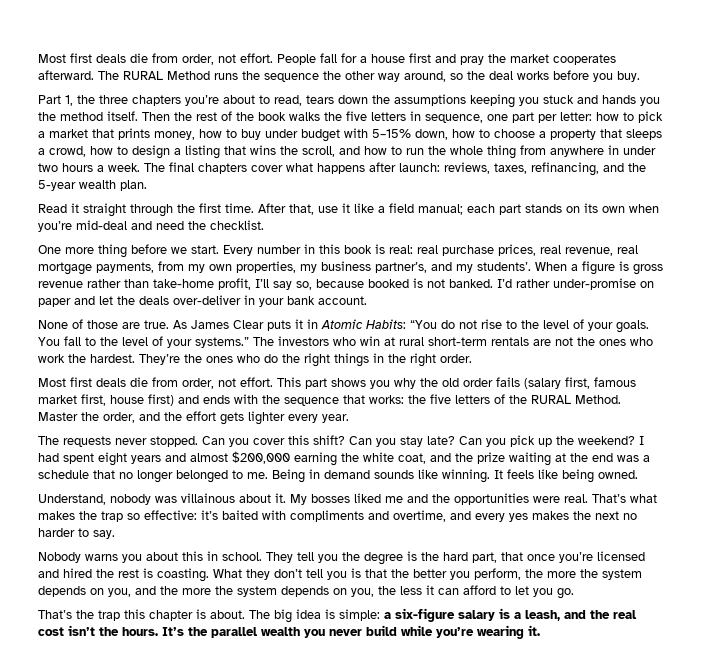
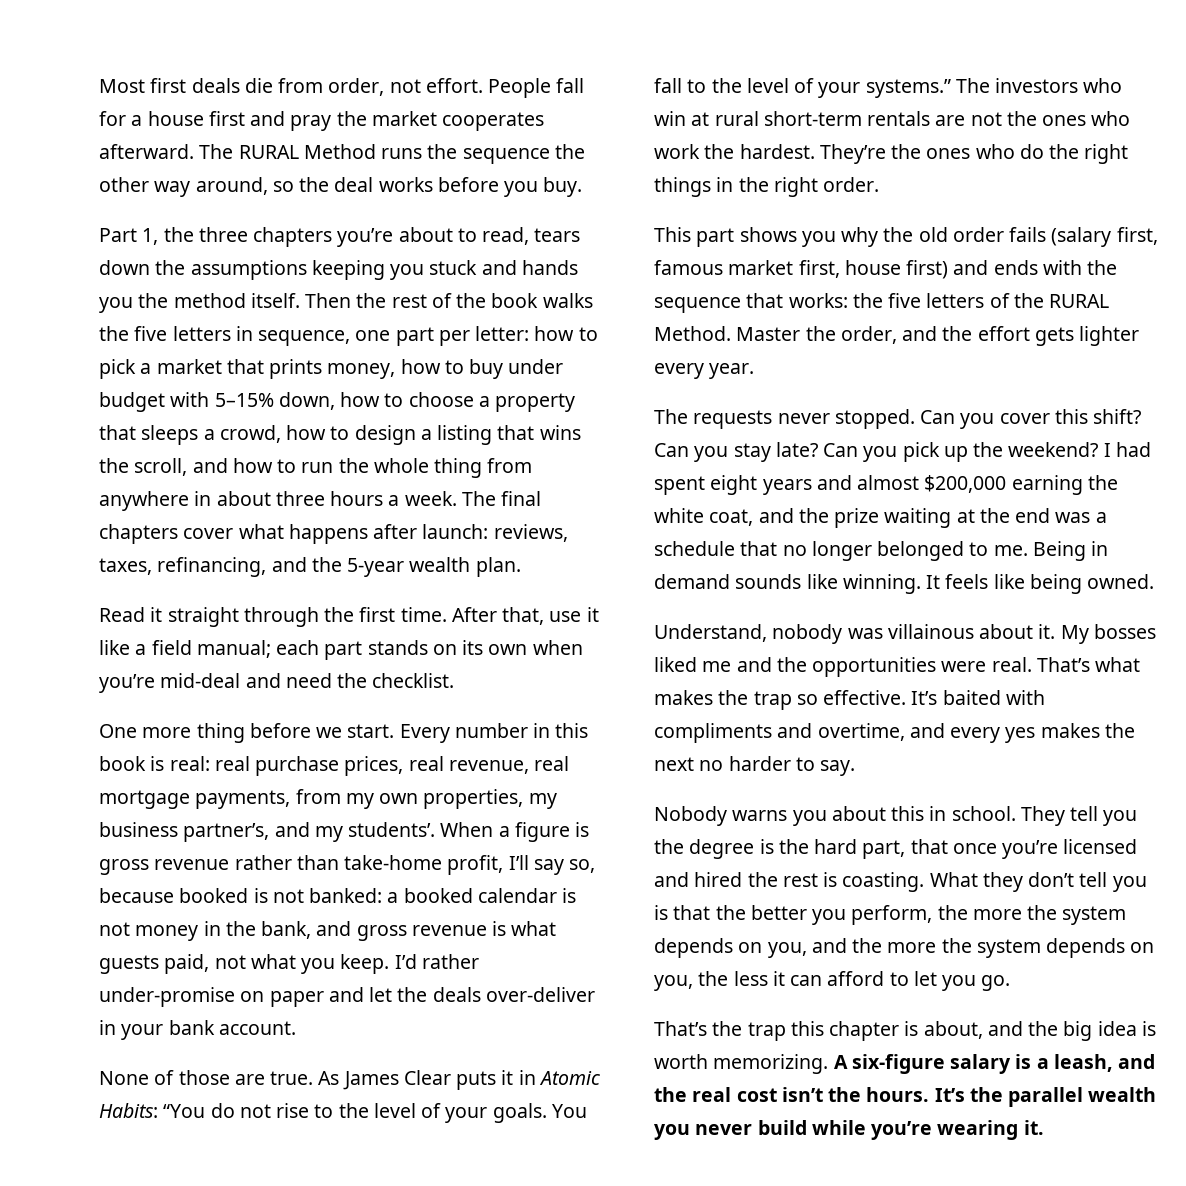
[623,146,656,155] [38,163,58,172] under two -> [216,491,325,506] about three
[449,279,493,288] banked. -> [309,888,577,903] [99,921,557,941] [99,954,390,974] banked: a booked calendar is not money in the bank, and gross revenue is what guests paid, not what you keep.
[38,377,273,389] Most first deals die from order, not effort. -> (880, 184) none
[144,510,218,520] effective: it’s -> [823,690,938,705] effective. It’s
[210,609,391,623] about. The big idea is simple: a -> [923,1021,1156,1041] [654,1054,848,1074] about, and the big idea is worth memorizing. A

